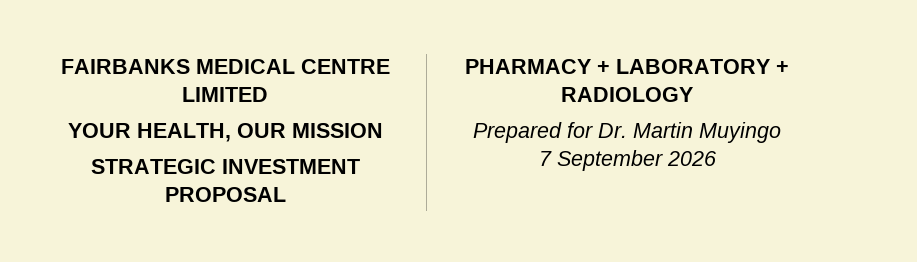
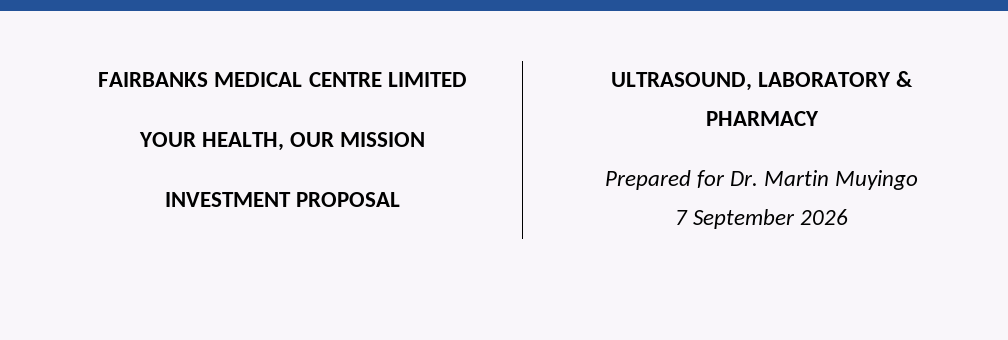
[90,159,216,174] STRATEGIC -> (426, 139) none
[465,59,789,74] [561,87,693,102] PHARMACY + LABORATORY + RADIOLOGY -> [610,71,914,91] [705,111,819,126] ULTRASOUND, LABORATORY & PHARMACY

